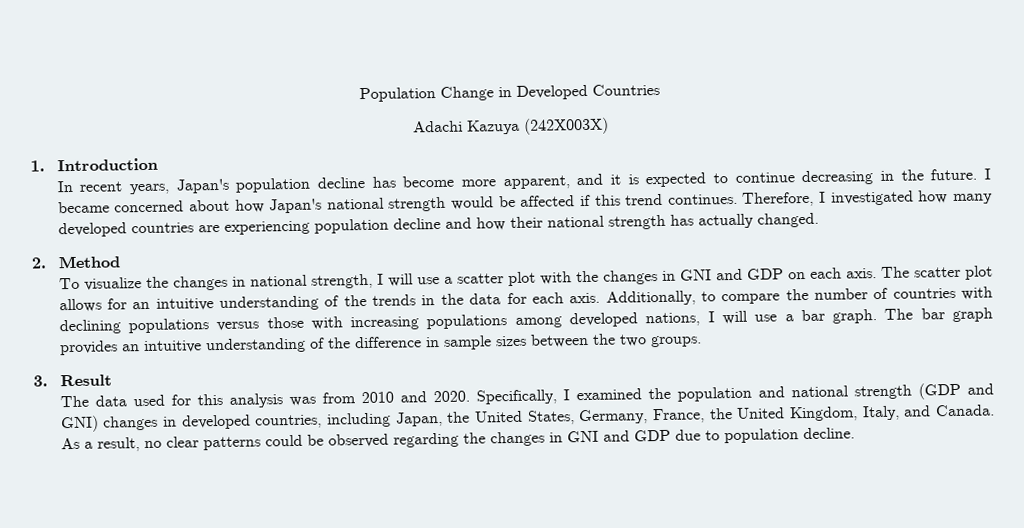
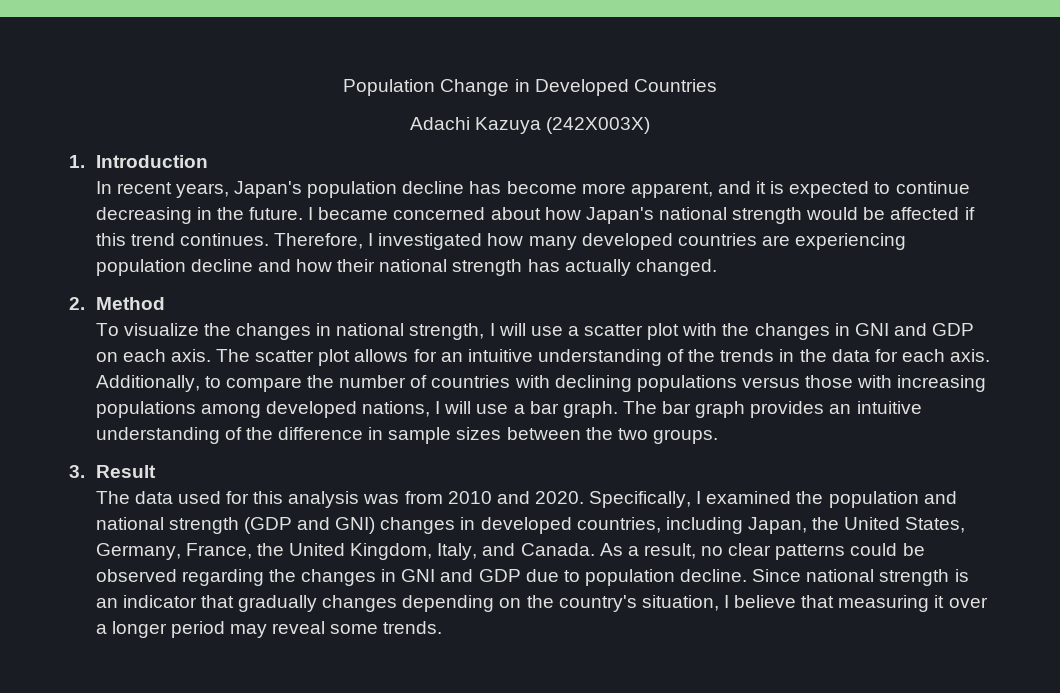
(855, 433) none -> [752,569,969,586] [95,595,988,612] [95,621,443,638] Since national strength is an indicator that gradually changes depending on the country's situation, I believe that measuring it over a longer period may reveal some trends.

